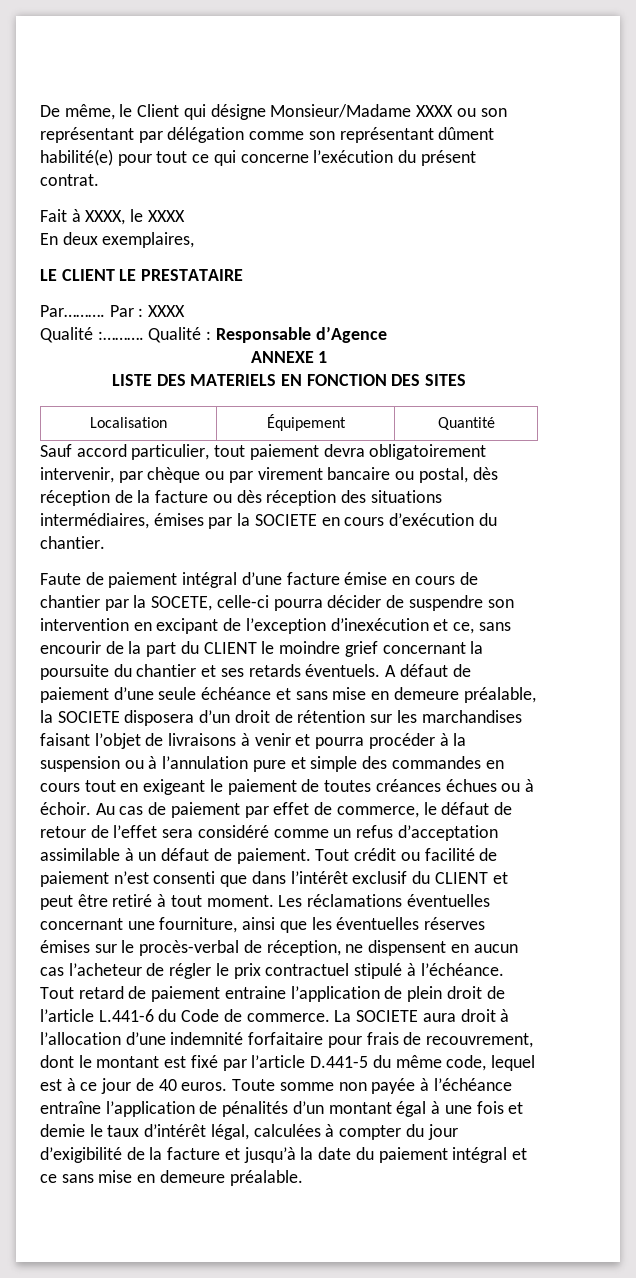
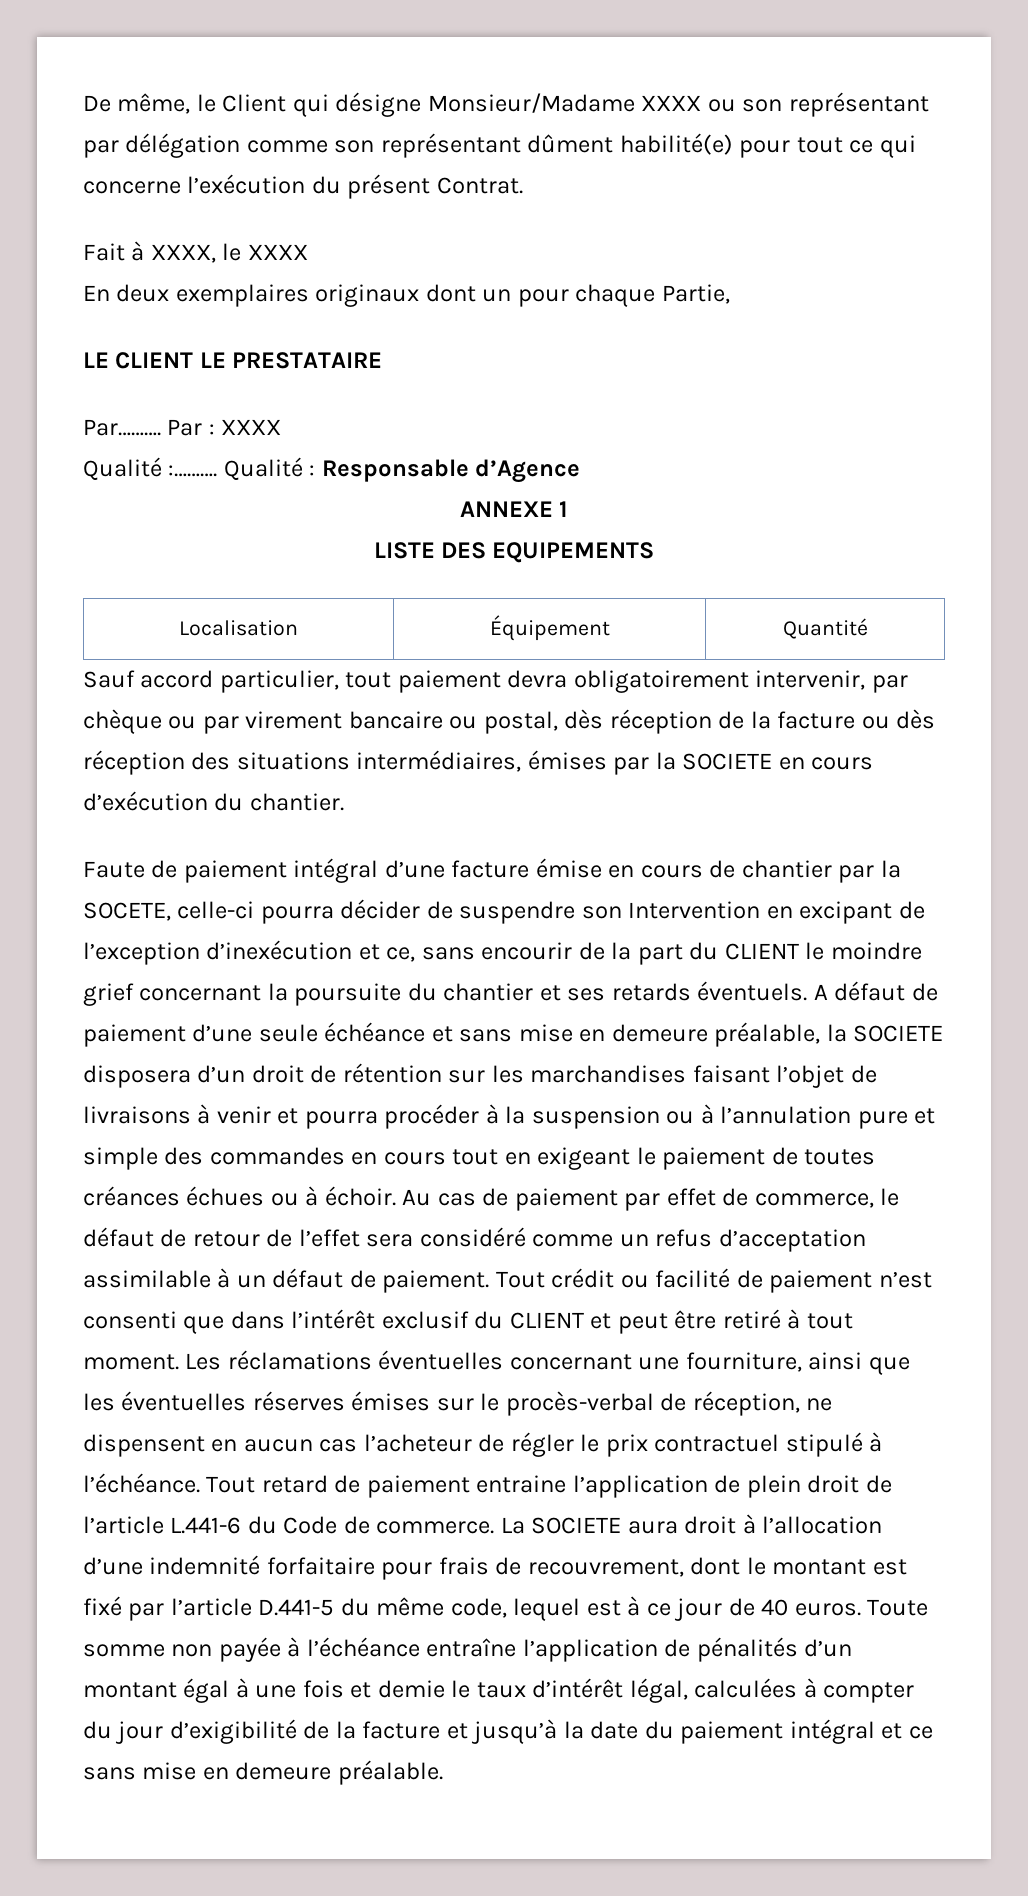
[40,174,99,186] contrat. -> [436,177,523,194] Contrat.
[102,232,195,248] exemplaires, -> [175,284,730,307] exemplaires originaux dont un pour chaque Partie,
[190,374,467,386] MATERIELS EN FONCTION DES SITES -> [492,542,655,563] EQUIPEMENTS
[40,618,129,631] intervention -> [628,901,761,919] Intervention

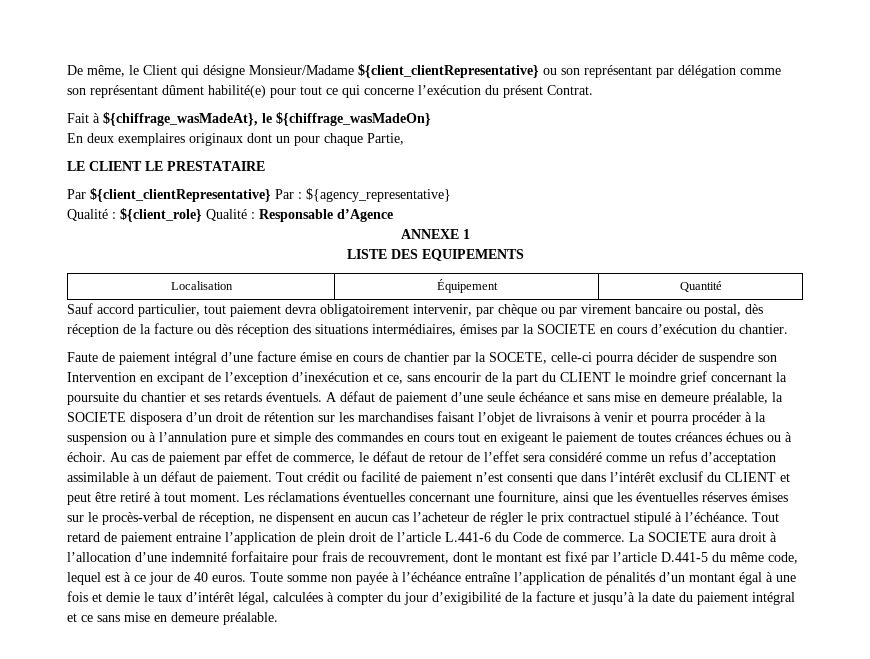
[641,95,702,111] XXXX -> [358,64,539,78] ${client_clientRepresentative}
[150,243,308,263] XXXX, le XXXX -> [103,112,431,126] ${chiffrage_wasMadeAt}, le ${chiffrage_wasMadeOn}
[83,419,161,436] Par………. -> [67,188,271,202] Par ${client_clientRepresentative}
[221,419,282,435] [83,457,218,481] XXXX // Qualité :………. -> [306,188,451,202] [67,208,202,222] ${agency_representative} // Qualité : ${client_role}

